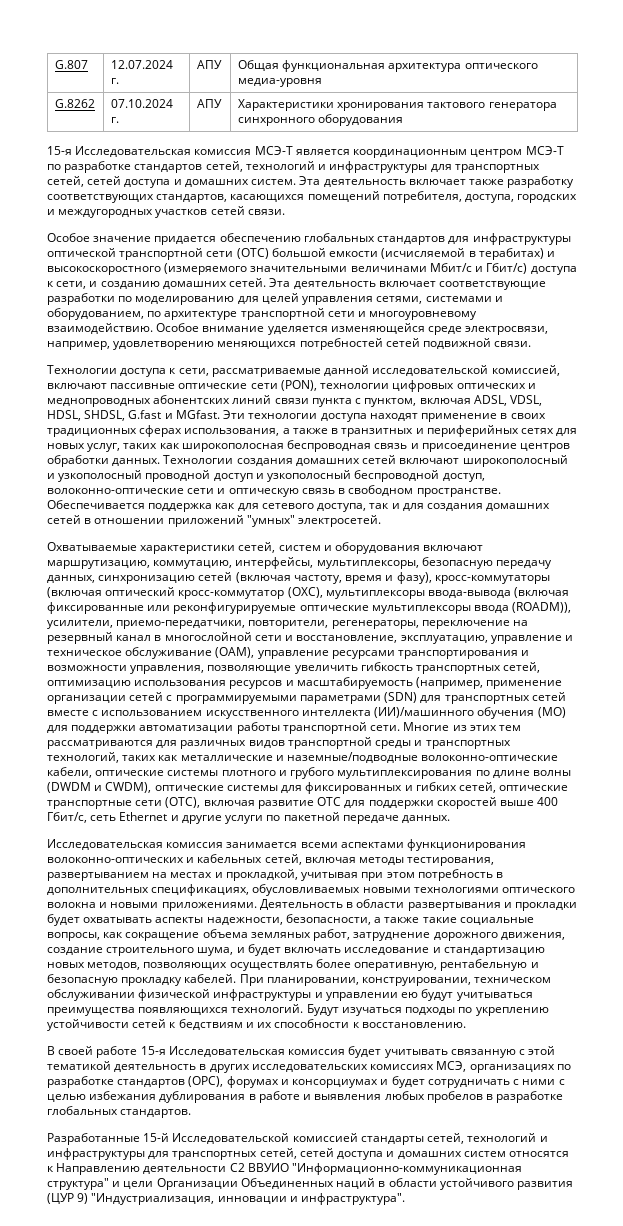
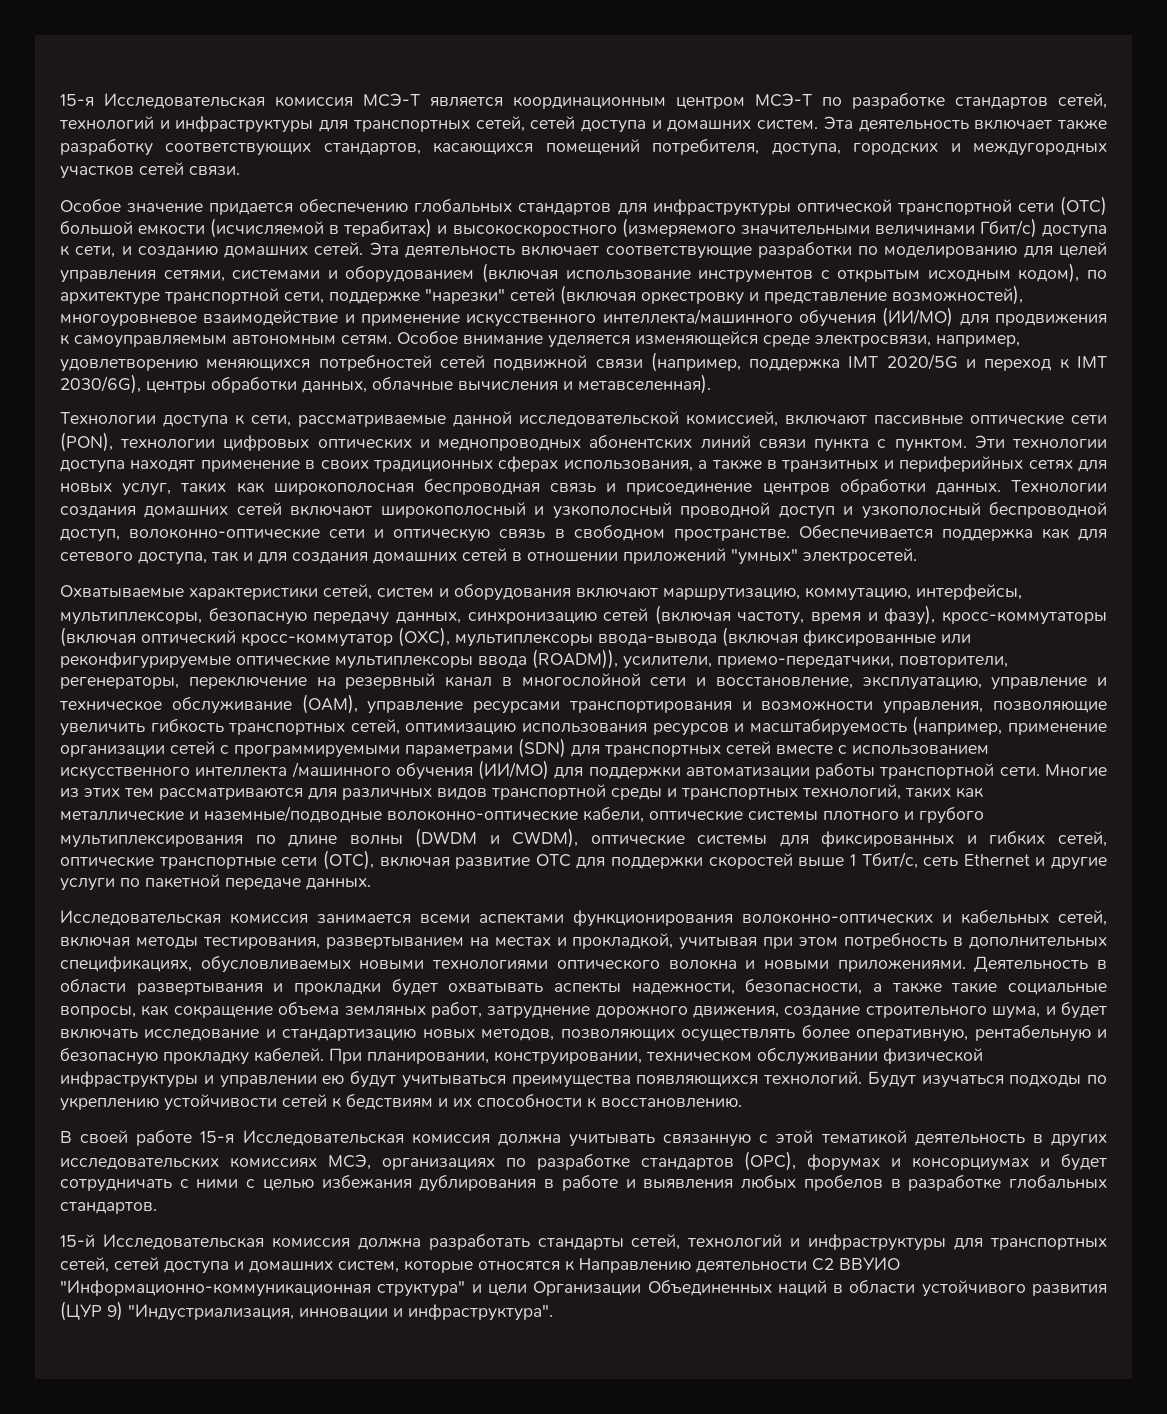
[54,60,88,69] [110,60,173,69] [110,78,119,84] [196,60,222,69] [237,60,538,72] [237,78,322,87] [54,99,95,108] [110,99,173,108] [110,117,119,123] [196,99,222,108] [237,99,557,111] [237,114,404,126] G.807 | 12.07.2024 г. | АПУ | Общая функциональная архитектура оптического медиа-уровня // G.8262 | 07.10.2024 г. | АПУ | Характеристики хронирования тактового генератора синхронного оборудования // -> (60, 100) none
[429,263,484,272] Мбит/с и -> (975, 230) none
[47,308,478,320] [47,323,153,334] оборудованием, по архитектуре транспортной сети и многоуровневому взаимодействию. -> [345,263,1107,283] [60,285,1023,305] [60,307,1107,327] [60,334,392,348] оборудованием (включая использование инструментов с открытым исходным кодом), по архитектуре транспортной сети, поддержке "нарезки" сетей (включая оркестровку и представление возможностей), многоуровневое взаимодействие и применение искусственного интеллекта/машинного обучения (ИИ/МО) для продвижения к самоуправляемым автономным сетям.
[494,341,532,347] связи. -> [595,352,1107,372] [60,374,711,394] связи (например, поддержка IMT 2020/5G и переход к IMT 2030/6G), центры обработки данных, облачные вычисления и метавселенная).
[364,395,543,407] [47,410,220,421] пунктом, включая ADSL, VDSL, HDSL, SHDSL, G.fast и MGfast. -> [894,438,967,452] пунктом.
[374,707,566,719] (ИИ)/машинного обучения (МО) -> [291,760,550,780] /машинного обучения (ИИ/МО)
[537,797,559,806] [47,812,87,823] 400 Гбит/с, -> [849,852,918,869] 1 Тбит/с,
[348,1046,382,1058] будет -> [497,1133,561,1146] должна
[47,1133,358,1145] Разработанные 15-й Исследовательской комиссией -> [60,1233,530,1250] 15-й Исследовательская комиссия должна разработать
[463,1151,506,1157] систем -> [338,1260,473,1273] систем, которые

